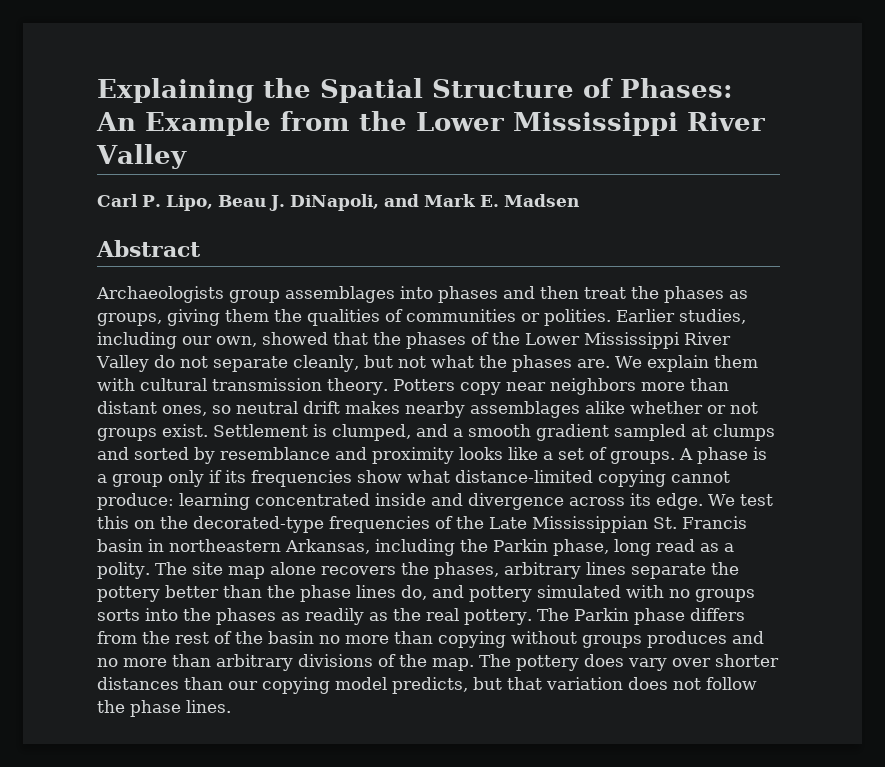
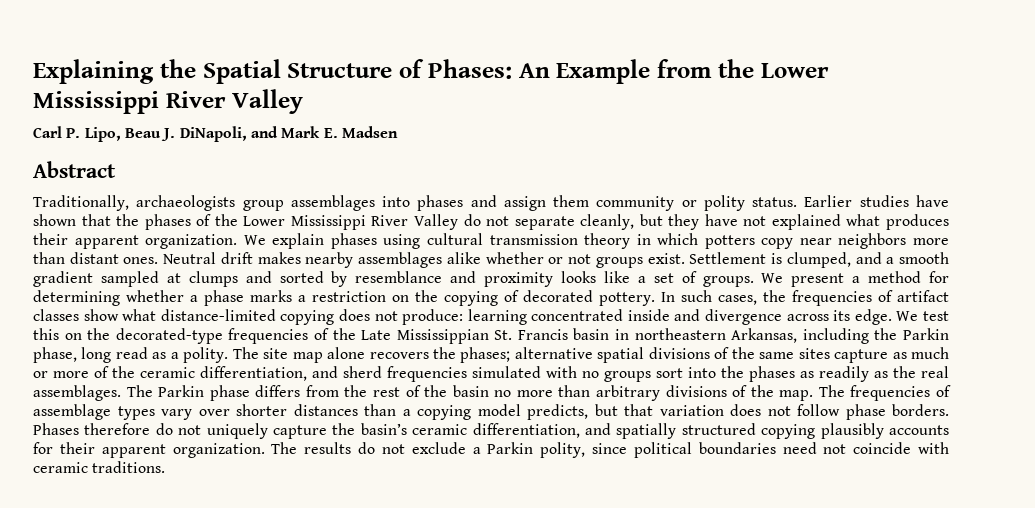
[96,286,224,303] Archaeologists -> [33,195,236,211] Traditionally, archaeologists
[540,286,748,303] [97,309,746,326] [97,332,328,349] then treat the phases as groups, giving them the qualities of communities or polities. Earlier studies, including our own, showed -> [503,195,949,211] [33,214,76,226] assign them community or polity status. Earlier studies have shown
[397,355,758,372] [97,378,455,395] not what the phases are. We explain them with cultural transmission theory. Potters -> [668,214,949,230] [33,233,755,249] they have not explained what produces their apparent organization. We explain phases using cultural transmission theory in which potters
[162,401,298,416] ones, so neutral -> [123,252,217,264] ones. Neutral
[679,447,767,464] [97,470,352,487] A phase is a group only if its frequencies -> [761,271,949,287] [33,290,949,306] [33,309,79,321] We present a method for determining whether a phase marks a restriction on the copying of decorated pottery. In such cases, the frequencies of artifact classes
[671,471,730,483] cannot -> [338,309,398,321] does not
[433,562,739,579] [97,585,532,602] phases, arbitrary lines separate the pottery better than the phase lines do, and pottery -> [460,347,950,363] [33,366,467,382] phases; alternative spatial divisions of the same sites capture as much or more of the ceramic differentiation, and sherd frequencies
[97,609,140,621] sorts -> [656,368,683,378] sort
[464,609,532,625] pottery. -> [33,385,121,401] assemblages.
[438,631,764,648] [97,654,211,667] copying without groups produces and no more than -> (591, 391) none
[516,654,624,671] pottery does -> [850,385,951,401] [33,404,155,420] frequencies of assemblage types
[228,681,258,690] our -> [402,409,411,416] a
[97,700,231,717] the phase lines. -> [845,404,949,420] [33,423,949,439] [33,442,950,458] [33,461,166,473] phase borders. Phases therefore do not uniquely capture the basin’s ceramic differentiation, and spatially structured copying plausibly accounts for their apparent organization. The results do not exclude a Parkin polity, since political boundaries need not coincide with ceramic traditions.

